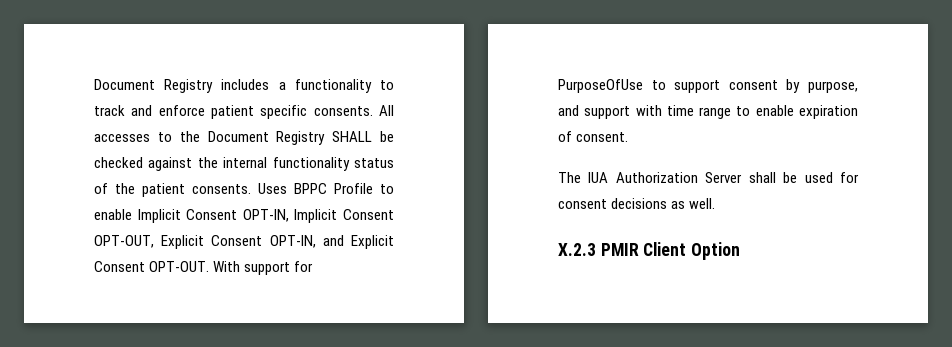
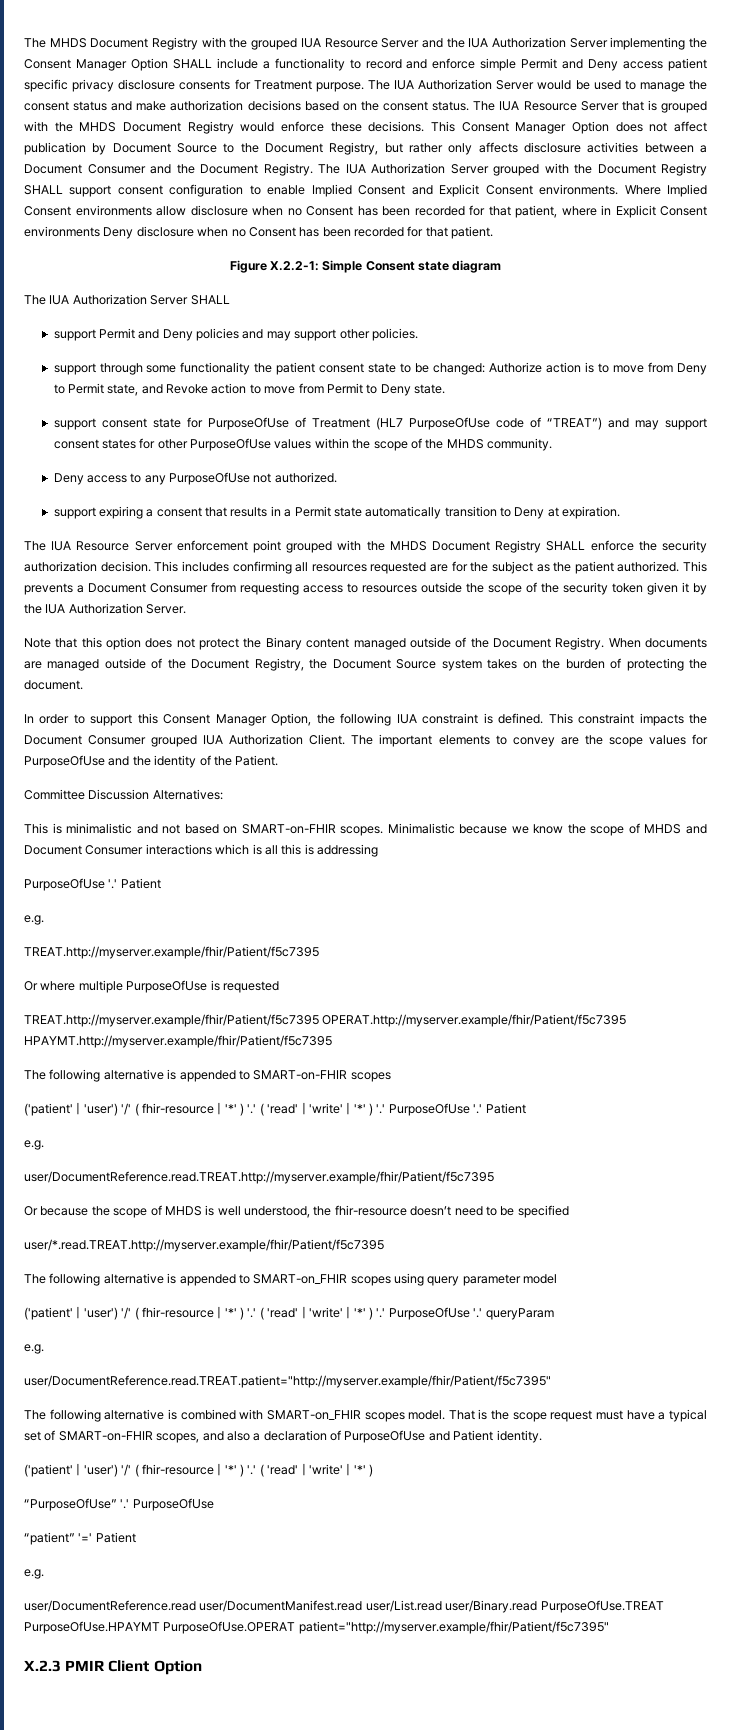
[94,79,270,93] Document Registry includes -> [24,37,707,50] [24,58,258,71] The MHDS Document Registry with the grouped IUA Resource Server and the IUA Authorization Server implementing the Consent Manager Option SHALL include
[94,105,125,116] track -> [365,59,402,69] record
[211,105,394,119] [94,131,394,145] [94,157,394,171] [94,183,394,197] [94,209,394,223] [94,235,394,249] [94,261,314,275] [558,79,858,93] [558,105,858,119] [558,131,629,142] [558,172,859,183] [558,198,716,209] patient specific consents. All accesses to the Document Registry SHALL be checked against the internal functionality status of the patient consents. Uses BPPC Profile to enable Implicit Consent OPT-IN, Implicit Consent OPT-OUT, Explicit Consent OPT-IN, and Explicit Consent OPT-OUT. With support for PurposeOfUse to support consent by purpose, and support with time range to enable expiration of consent. // The IUA Authorization Server shall be used for consent decisions as well. -> [480,58,707,71] [24,79,707,92] [24,100,708,113] [24,121,707,134] [24,142,707,155] [24,163,707,176] [24,184,707,197] [24,205,707,218] [24,226,494,239] [229,260,502,273] [24,294,230,305] [53,328,418,341] [53,362,707,375] [53,383,446,396] [53,417,707,430] [53,438,553,451] [53,472,337,485] [53,506,621,519] [24,540,708,553] [24,561,707,574] [24,582,707,595] [24,603,187,614] [24,637,708,650] [24,658,708,671] [24,680,83,690] [24,713,708,726] [24,734,709,747] [24,755,279,768] [24,789,223,800] [24,823,707,836] [24,844,378,857] [24,878,161,891] [24,915,44,925] [24,946,319,959] [24,980,279,993] [24,1014,627,1027] [24,1035,332,1048] [24,1069,391,1082] [24,1102,526,1116] [24,1140,44,1150] [24,1171,494,1184] [24,1205,569,1218] [24,1239,384,1252] [24,1273,558,1286] [24,1306,554,1320] [24,1344,44,1354] [24,1375,551,1388] [24,1409,707,1422] [24,1430,542,1443] [24,1463,373,1477] [24,1498,214,1511] [24,1532,136,1545] [24,1569,44,1579] [24,1600,664,1613] [24,1621,609,1634] simple Permit and Deny access patient specific privacy disclosure consents for Treatment purpose. The IUA Authorization Server would be used to manage the consent status and make authorization decisions based on the consent status. The IUA Resource Server that is grouped with the MHDS Document Registry would enforce these decisions. This Consent Manager Option does not affect publication by Document Source to the Document Registry, but rather only affects disclosure activities between a Document Consumer and the Document Registry. The IUA Authorization Server grouped with the Document Registry SHALL support consent configuration to enable Implied Consent and Explicit Consent environments. Where Implied Consent environments allow disclosure when no Consent has been recorded for that patient, where in Explicit Consent environments Deny disclosure when no Consent has been recorded for that patient. // Figure X.2.2-1: Simple Consent state diagram // The IUA Authorization Server SHALL // support Permit and Deny policies and may support other policies. // support through some functionality the patient consent state to be changed: Authorize action is to move from Deny to Permit state, and Revoke action to move from Permit to Deny state. // support consent state for PurposeOfUse of Treatment (HL7 PurposeOfUse code of “TREAT”) and may support consent states for other PurposeOfUse values within the scope of the MHDS community. // Deny access to any PurposeOfUse not authorized. // support expiring a consent that results in a Permit state automatically transition to Deny at expiration. // The IUA Resource Server enforcement point grouped with the MHDS Document Registry SHALL enforce the security authorization decision. This includes confirming all resources requested are for the subject as the patient authorized. This prevents a Document Consumer from requesting access to resources outside the scope of the security token given it by the IUA Authorization Server. // Note that this option does not protect the Binary content managed outside of the Document Registry. When documents are managed outside of the Document Registry, the Document Source system takes on the burden of protecting the document. // In order to support this Consent Manager Option, the following IUA constraint is defined. This constraint impacts the Document Consumer grouped IUA Authorization Client. The important elements to convey are the scope values for PurposeOfUse and the identity of the Patient. // Committee Discussion Alternatives: // This is minimalistic and not based on SMART-on-FHIR scopes. Minimalistic because we know the scope of MHDS and Document Consumer interactions which is all this is addressing // PurposeOfUse '.' Patient // e.g. // TREAT.http://myserver.example/fhir/Patient/f5c7395 // Or where multiple PurposeOfUse is requested // TREAT.http://myserver.example/fhir/Patient/f5c7395 OPERAT.http://myserver.example/fhir/Patient/f5c7395 HPAYMT.http://myserver.example/fhir/Patient/f5c7395 // The following alternative is appended to SMART-on-FHIR scopes // ('patient' | 'user') '/' ( fhir-resource | '*' ) '.' ( 'read' | 'write' | '*' ) '.' PurposeOfUse '.' Patient // e.g. // user/DocumentReference.read.TREAT.http://myserver.example/fhir/Patient/f5c7395 // Or because the scope of MHDS is well understood, the fhir-resource doesn’t need to be specified // user/*.read.TREAT.http://myserver.example/fhir/Patient/f5c7395 // The following alternative is appended to SMART-on_FHIR scopes using query parameter model // ('patient' | 'user') '/' ( fhir-resource | '*' ) '.' ( 'read' | 'write' | '*' ) '.' PurposeOfUse '.' queryParam // e.g. // user/DocumentReference.read.TREAT.patient="http://myserver.example/fhir/Patient/f5c7395" // The following alternative is combined with SMART-on_FHIR scopes model. That is the scope request must have a typical set of SMART-on-FHIR scopes, and also a declaration of PurposeOfUse and Patient identity. // ('patient' | 'user') '/' ( fhir-resource | '*' ) '.' ( 'read' | 'write' | '*' ) // “PurposeOfUse” '.' PurposeOfUse // “patient” '=' Patient // e.g. // user/DocumentReference.read user/DocumentManifest.read user/List.read user/Binary.read PurposeOfUse.TREAT PurposeOfUse.HPAYMT PurposeOfUse.OPERAT patient="http://myserver.example/fhir/Patient/f5c7395"

